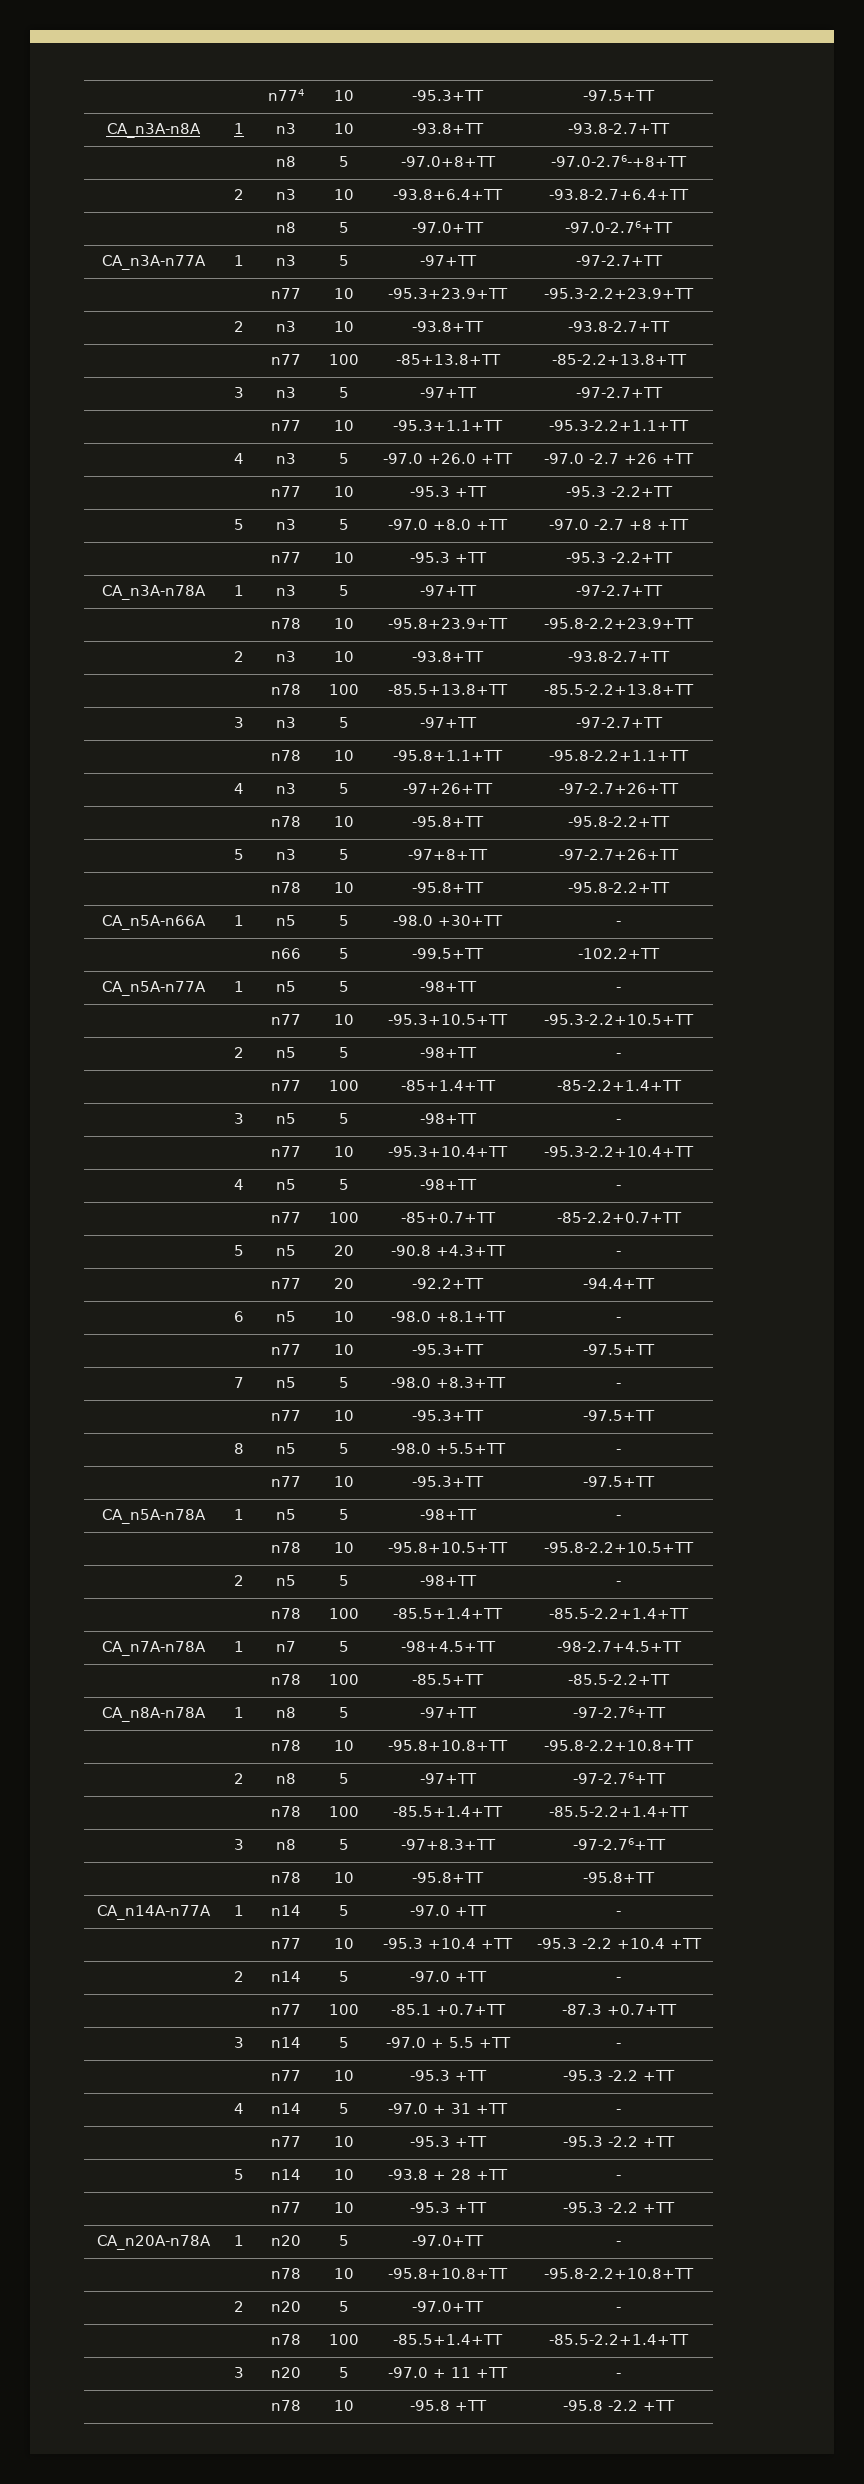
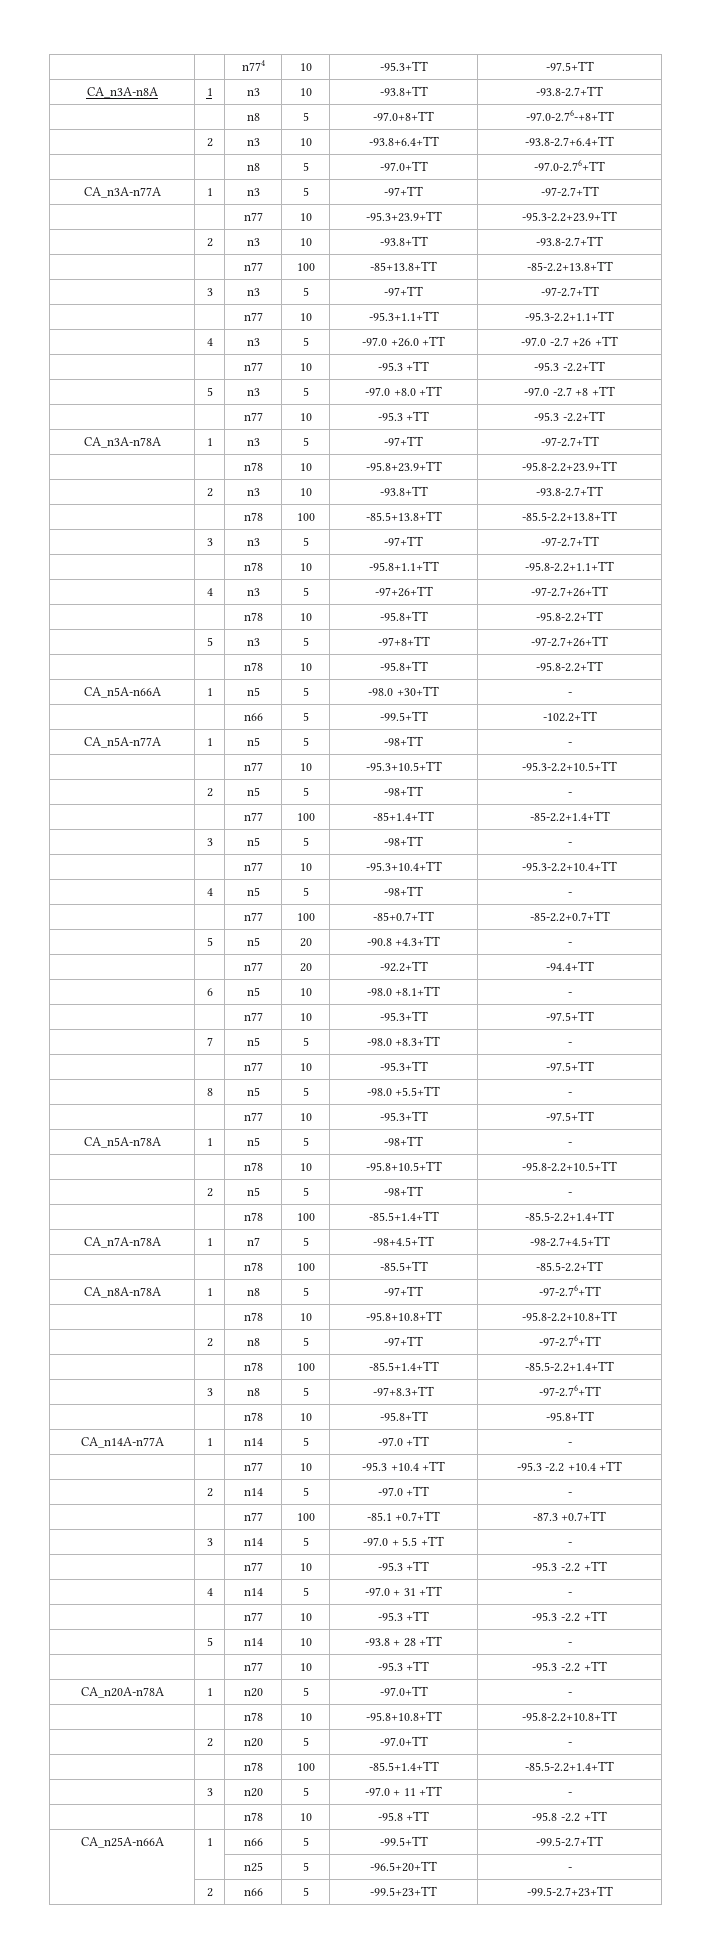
(675, 2405) none -> [80,1837,164,1848] [206,1838,213,1846] [243,1838,263,1846] [302,1837,309,1846] [379,1836,428,1846] [536,1836,603,1847] [243,1862,263,1872] [302,1862,309,1871] [370,1861,437,1872] [567,1867,572,1871] [206,1888,213,1897] [243,1888,263,1896] [302,1887,309,1896] [370,1886,437,1897] [526,1886,613,1897] // CA_n25A-n66A | 1 | n66 | 5 | -99.5+TT | -99.5-2.7+TT // | | n25 | 5 | -96.5+20+TT | - // | 2 | n66 | 5 | -99.5+23+TT | -99.5-2.7+23+TT

